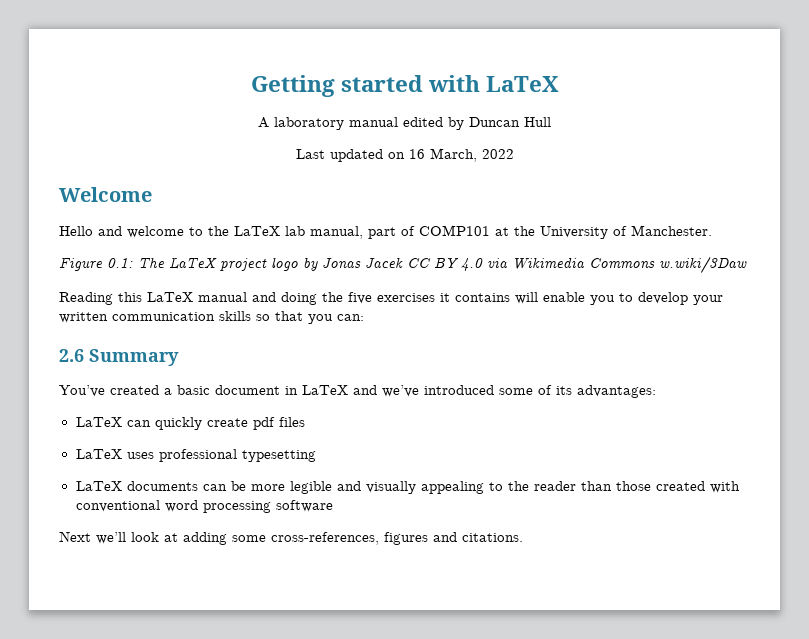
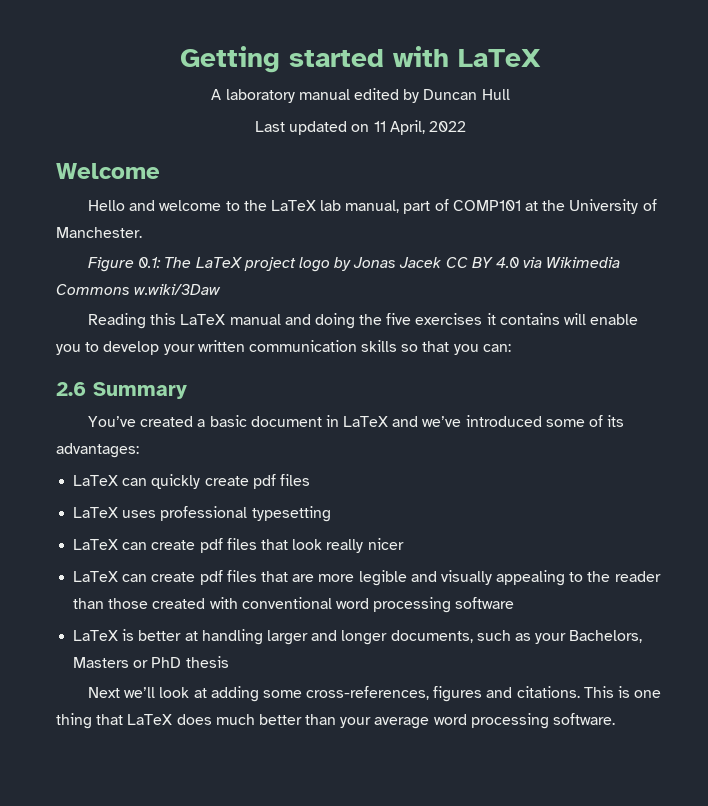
[408,148,477,162] 16 March, -> [373,120,425,135] 11 April,
[126,481,246,491] documents can be -> [122,538,404,553] [73,570,315,585] can create pdf files that look really nicer // LaTeX can create pdf files that are
(333, 506) none -> [73,629,643,645] [73,656,229,668] // LaTeX is better at handling larger and longer documents, such as your Bachelors, Masters or PhD thesis
(523, 537) none -> [583,686,662,698] [56,713,616,729] This is one thing that LaTeX does much better than your average word processing software.

